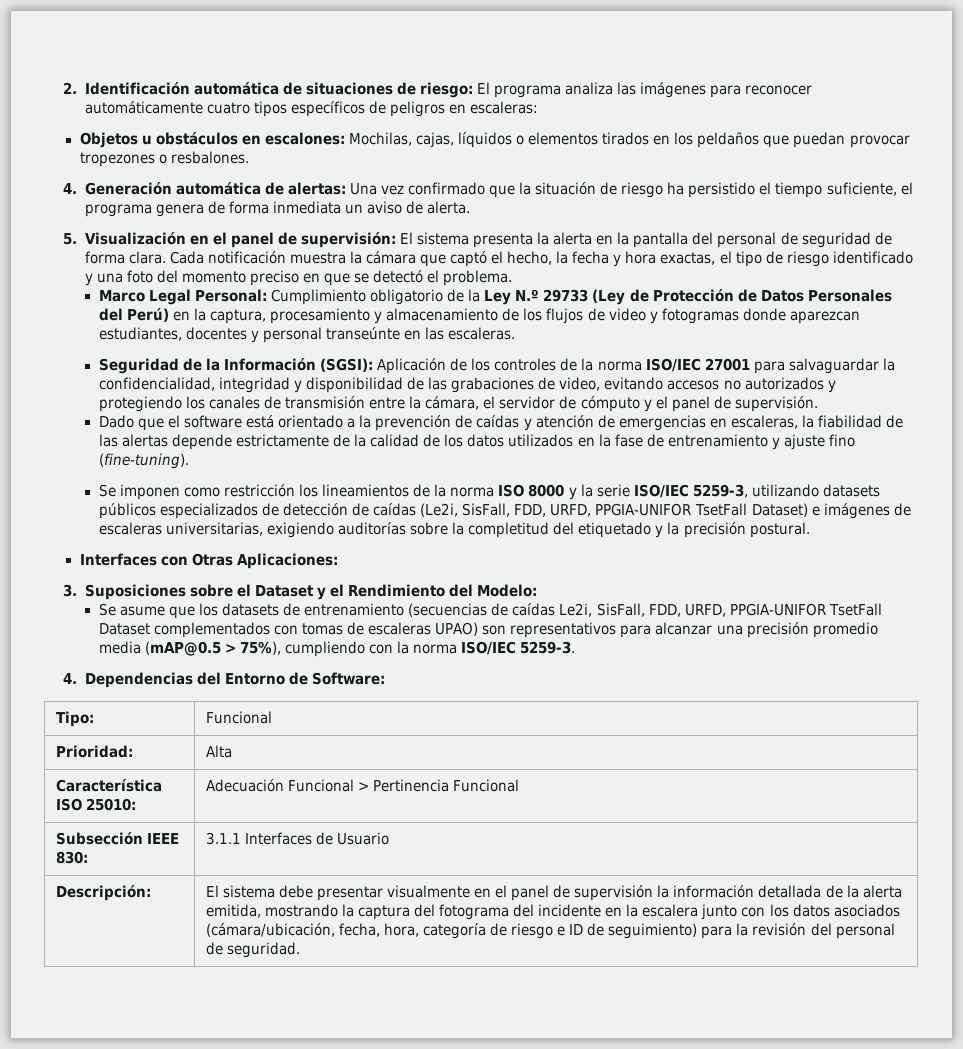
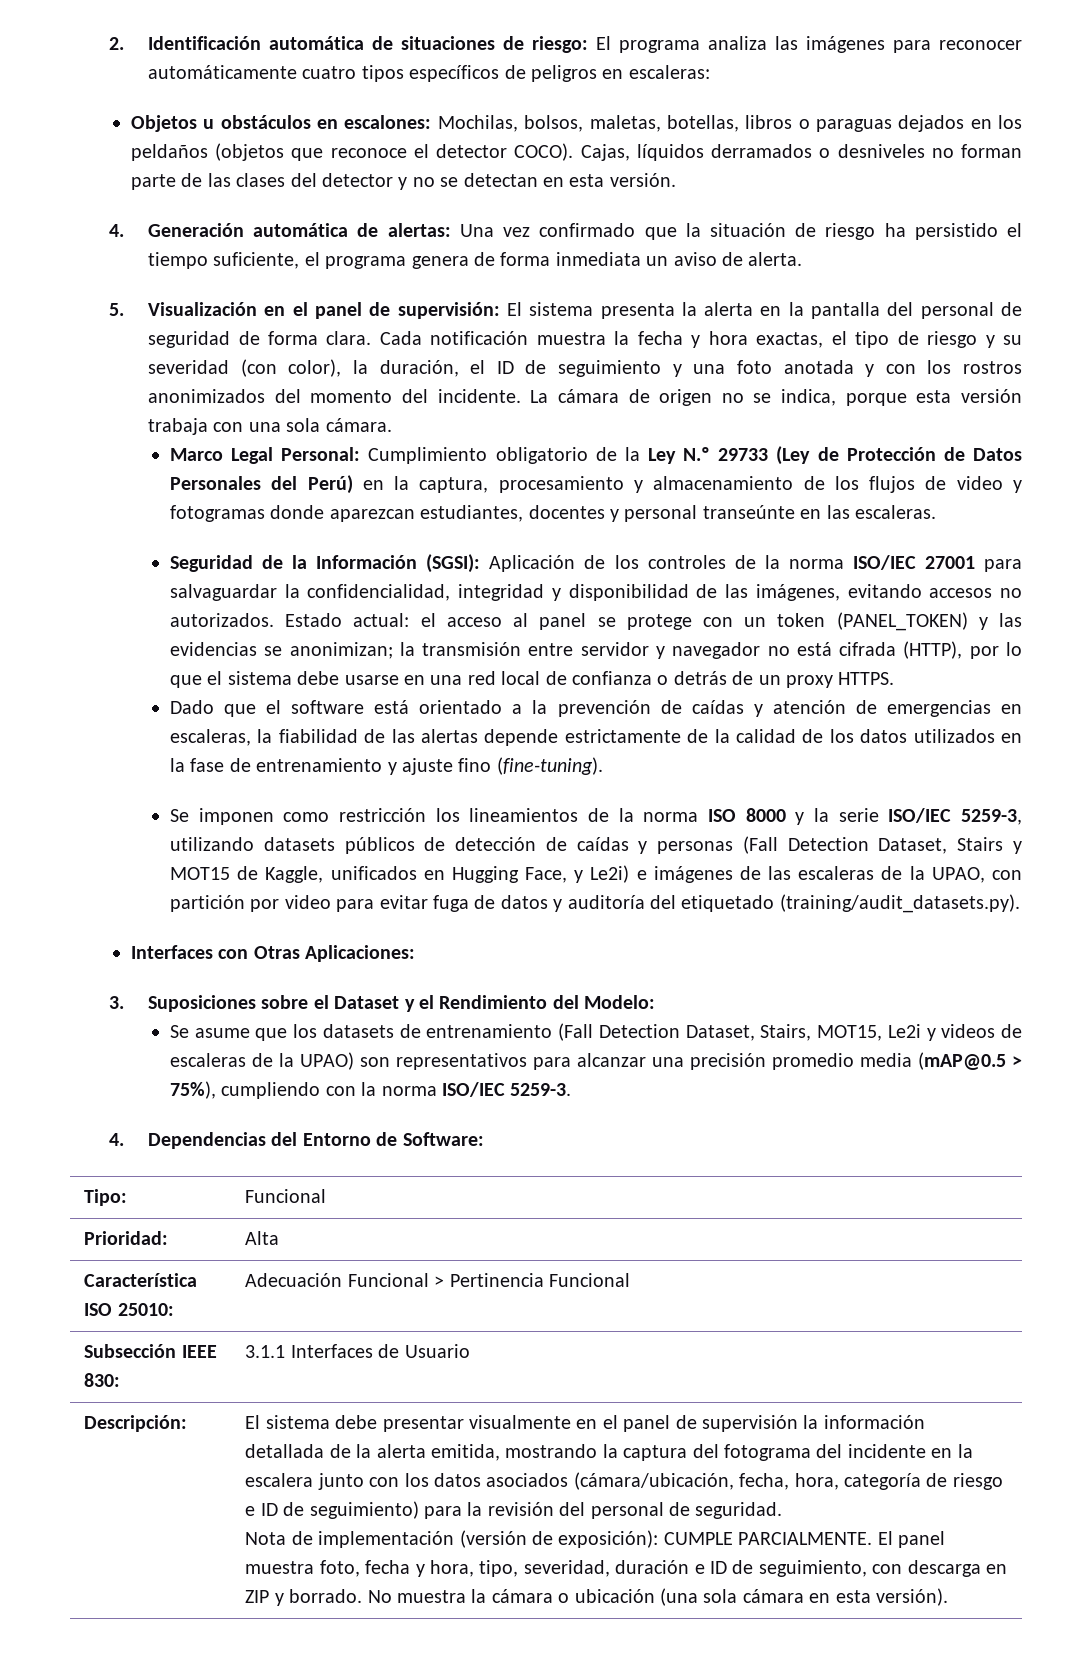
[416,132,910,148] [79,151,249,167] cajas, líquidos o elementos tirados en los peldaños que puedan provocar tropezones o resbalones. -> [524,115,1022,132] [131,143,1023,161] [131,173,676,190] bolsos, maletas, botellas, libros o paraguas dejados en los peldaños (objetos que reconoce el detector COCO). Cajas, líquidos derramados o desniveles no forman parte de las clases del detector y no se detectan en esta versión.
[366,251,569,267] cámara que captó el hecho, la -> (630, 338) none
[832,251,913,264] [84,270,513,286] identificado y una foto del momento preciso en que se detectó el problema. -> [985,335,1022,348] [148,359,1022,377] [148,389,1023,406] [148,418,392,435] y su severidad (con color), la duración, el ID de seguimiento y una foto anotada y con los rostros anonimizados del momento del incidente. La cámara de origen no se indica, porque esta versión trabaja con una sola cámara.
[451,377,836,393] [98,396,818,412] grabaciones de video, evitando accesos no autorizados y protegiendo los canales de transmisión entre la cámara, el servidor de cómputo y el panel de supervisión. -> [755,584,1023,601] [170,612,1022,631] [170,641,1022,659] [170,671,895,688] imágenes, evitando accesos no autorizados. Estado actual: el acceso al panel se protege con un token (PANEL_TOKEN) y las evidencias se anonimizan; la transmisión entre servidor y navegador no está cifrada (HTTP), por lo que el sistema debe usarse en una red local de confianza o detrás de un proxy HTTPS.
[160,503,259,519] especializados -> (415, 845) none
[420,503,911,519] [98,522,810,538] (Le2i, SisFall, FDD, URFD, PPGIA-UNIFOR TsetFall Dataset) e imágenes de escaleras universitarias, exigiendo auditorías sobre la completitud del etiquetado y la precisión postural. -> [638,836,1023,854] [170,865,1023,883] [170,894,1020,913] y personas (Fall Detection Dataset, Stairs y MOT15 de Kaggle, unificados en Hugging Face, y Le2i) e imágenes de las escaleras de la UPAO, con partición por video para evitar fuga de datos y auditoría del etiquetado (training/audit_datasets.py).
[408,603,882,617] [98,622,432,638] (secuencias de caídas Le2i, SisFall, FDD, URFD, PPGIA-UNIFOR TsetFall Dataset complementados con tomas de escaleras -> [558,1023,1022,1041] [170,1053,295,1067] (Fall Detection Dataset, Stairs, MOT15, Le2i y videos de escaleras de la
(300, 950) none -> [245,1530,946,1548] [245,1560,1008,1577] [245,1588,949,1606] // Nota de implementación (versión de exposición): CUMPLE PARCIALMENTE. El panel muestra foto, fecha y hora, tipo, severidad, duración e ID de seguimiento, con descarga en ZIP y borrado. No muestra la cámara o ubicación (una sola cámara en esta versión).

